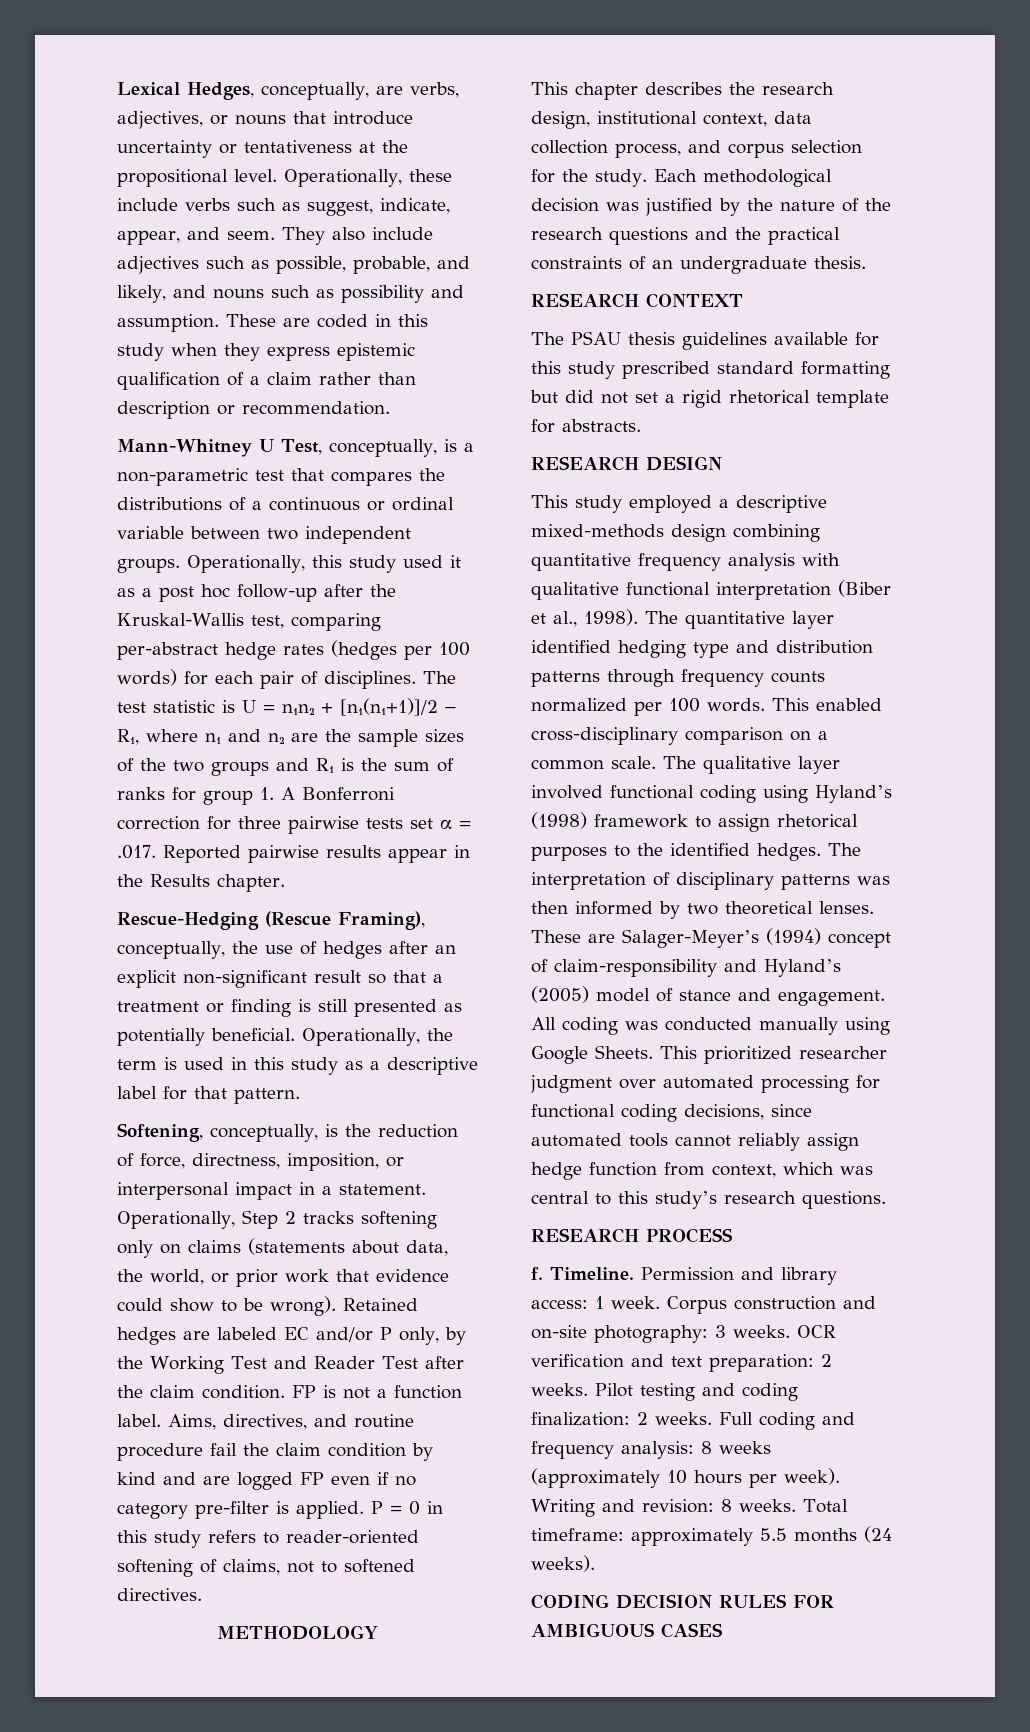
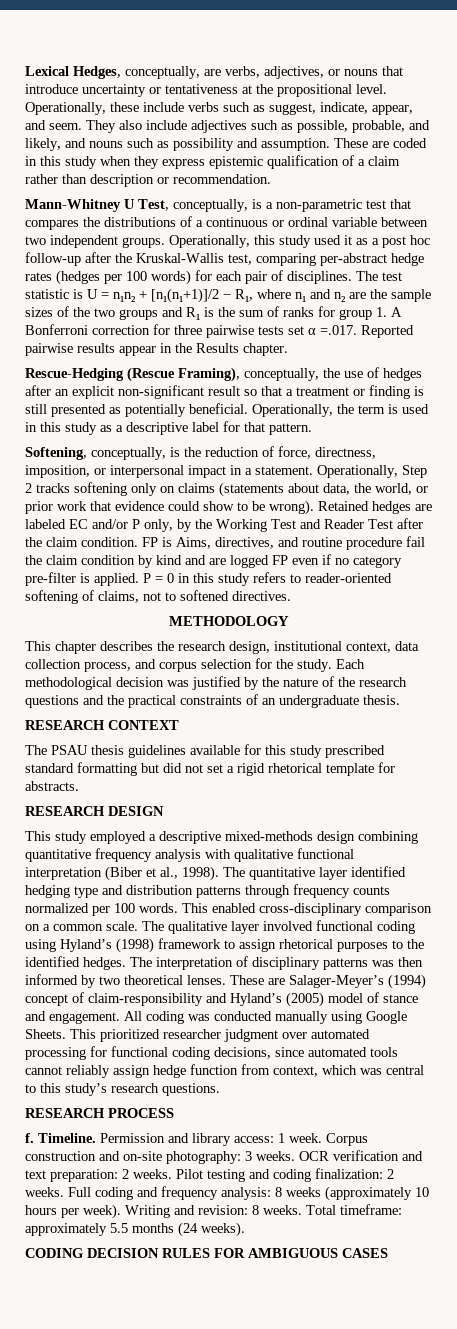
[459,821,471,829] [117,845,156,859] = .017. -> [320,325,357,335] =.017.
[343,1385,462,1399] [117,1414,161,1427] not a function label. -> (172, 542) none

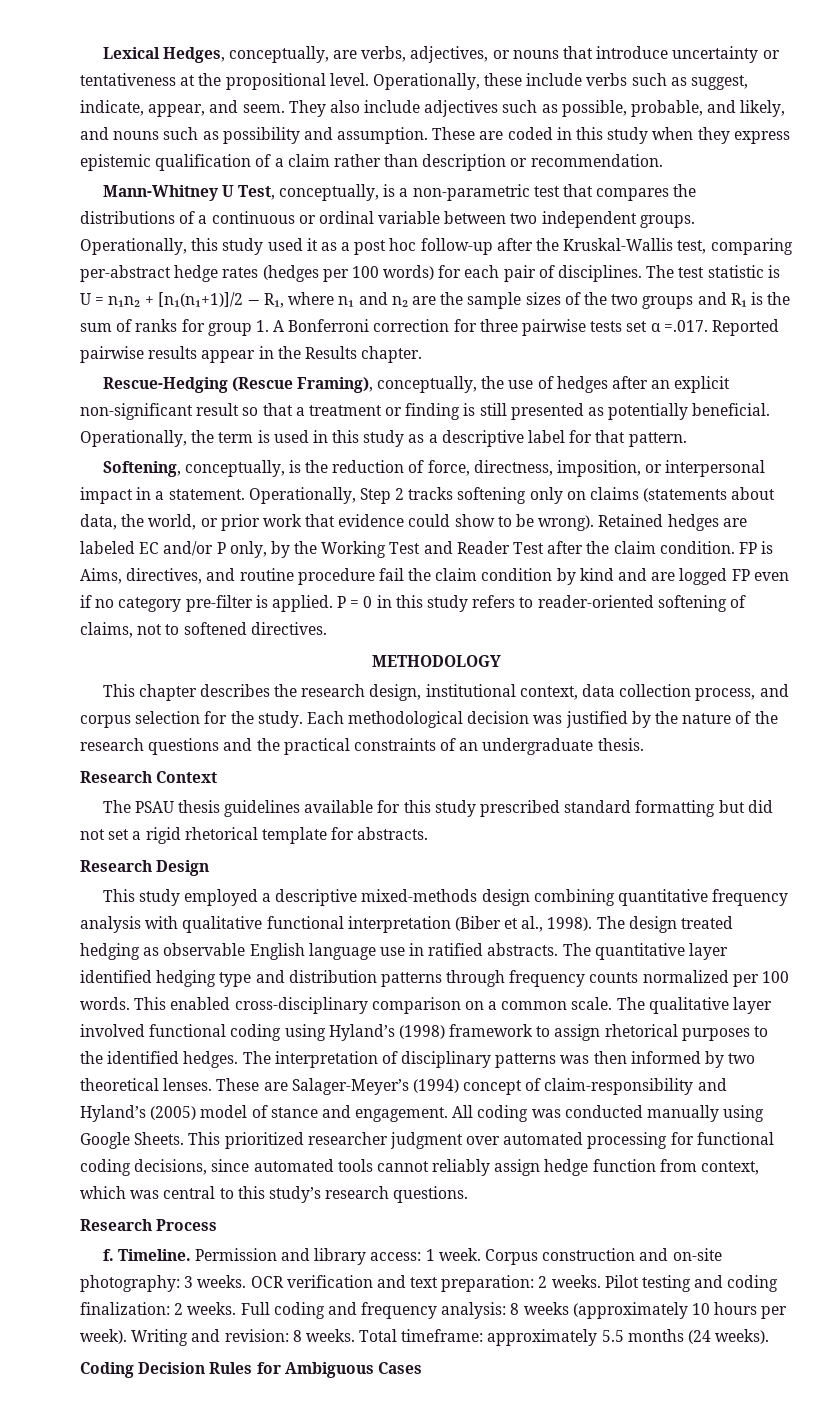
[25,720,179,730] RESEARCH CONTEXT -> [80,771,218,783] Research Context
[25,806,164,816] RESEARCH DESIGN -> [80,860,210,876] Research Design
(245, 872) none -> [628,916,734,933] [80,943,591,960] design treated hedging as observable English language use in ratified abstracts. The
[25,1108,174,1118] RESEARCH PROCESS -> [80,1219,218,1231] Research Process
[25,1248,388,1258] CODING DECISION RULES FOR AMBIGUOUS CASES -> [80,1362,422,1378] Coding Decision Rules for Ambiguous Cases

